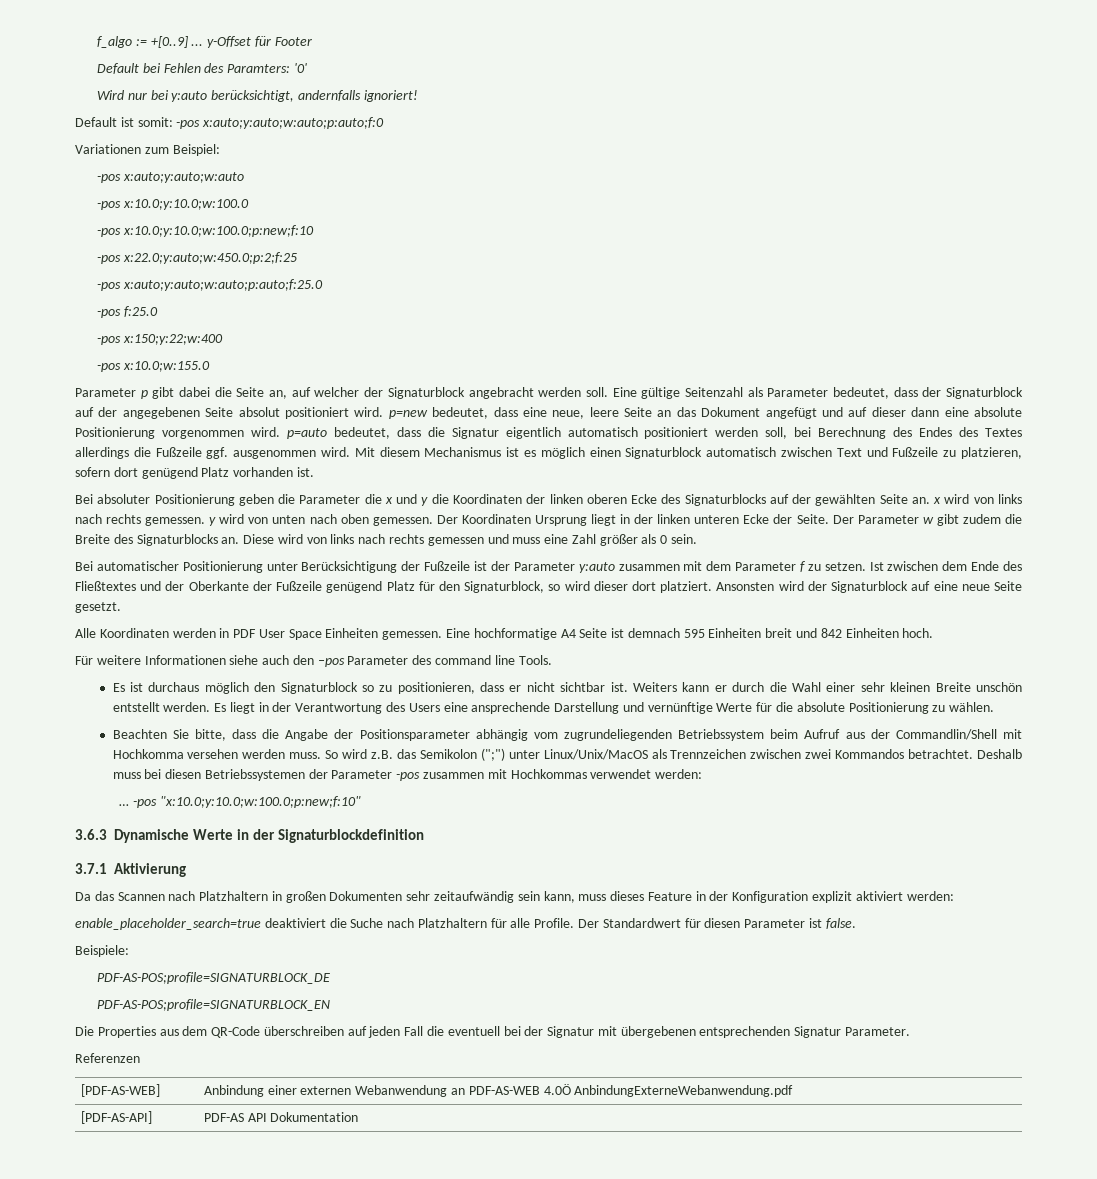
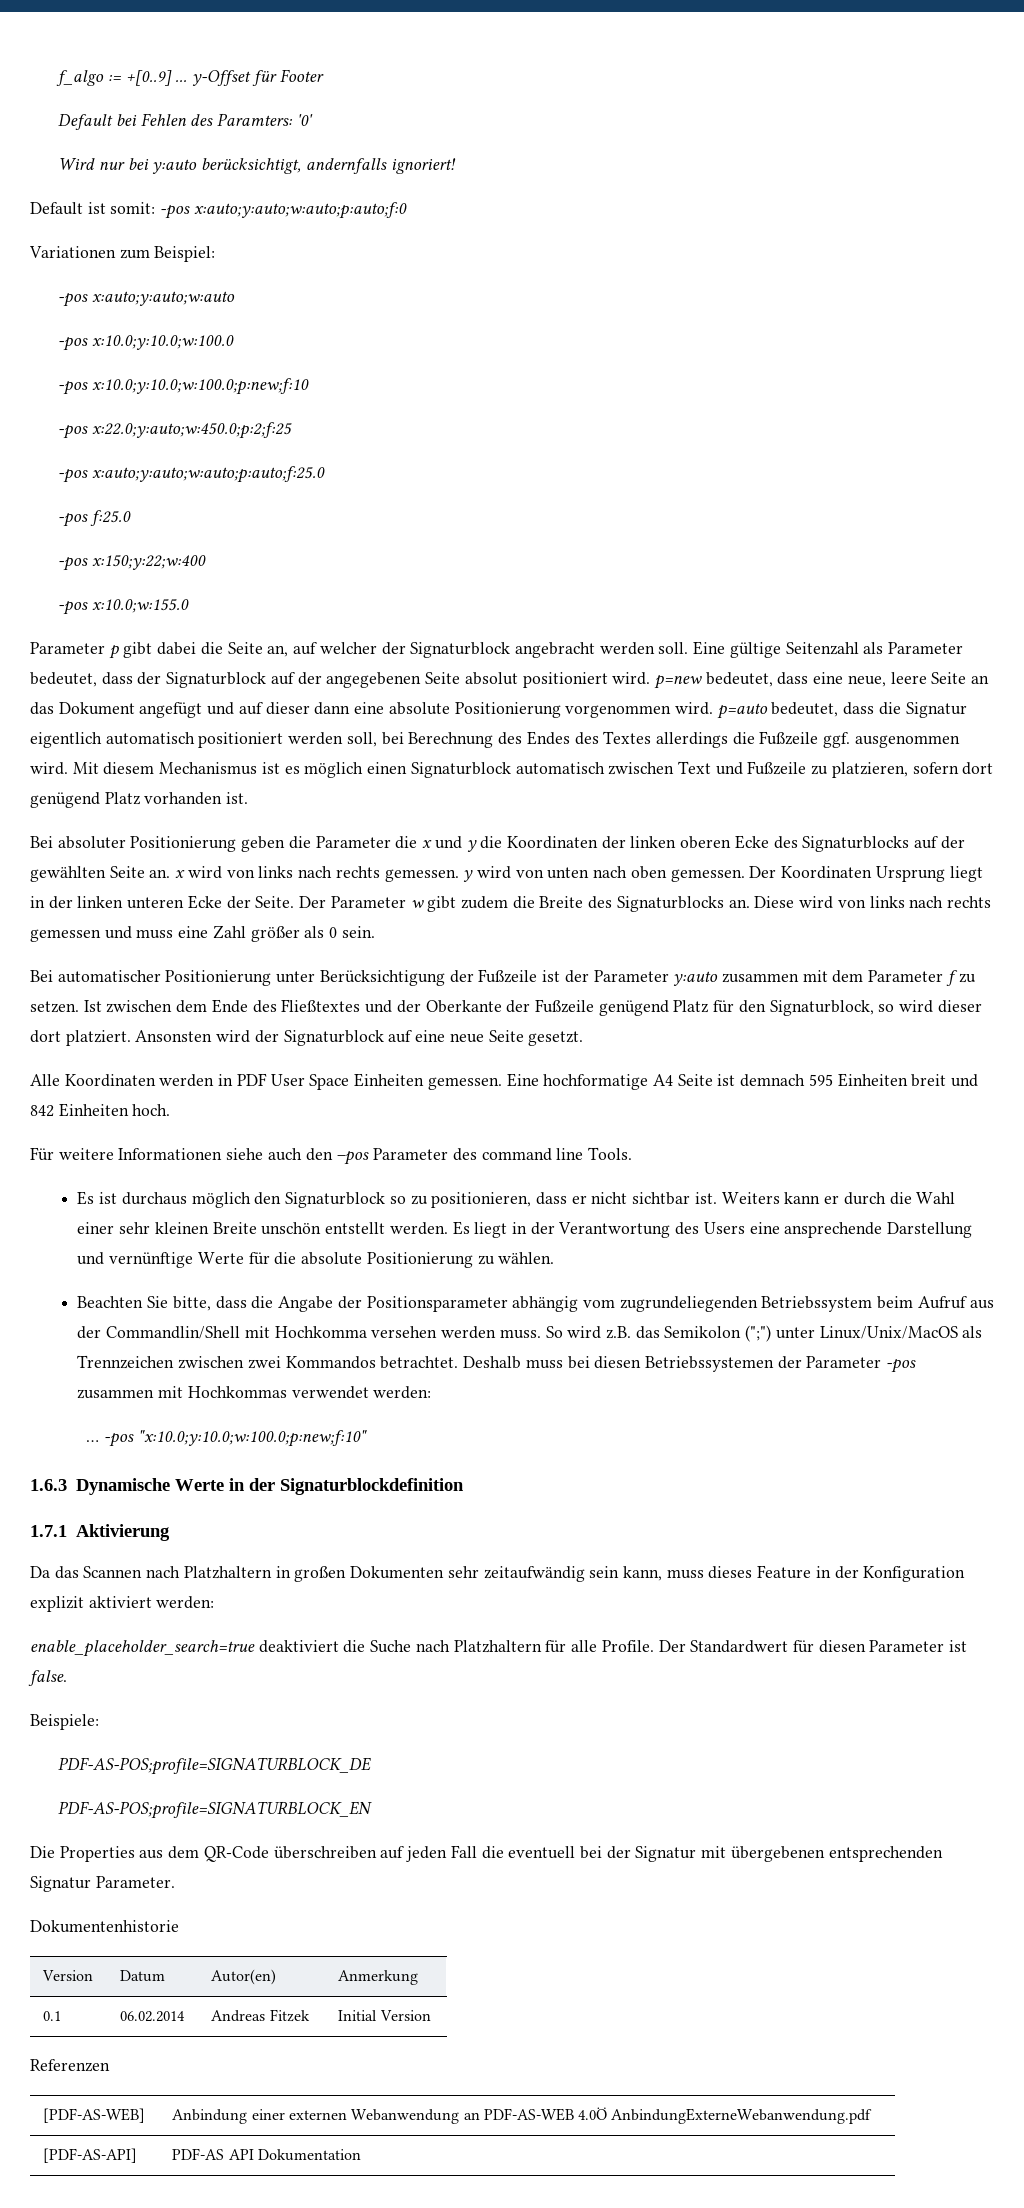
[75,829,107,840] 3.6.3 -> [30,1479,67,1491] 1.6.3
[75,863,107,874] 3.7.1 -> [30,1525,67,1537] 1.7.1
(911, 1031) none -> [30,1920,179,1933] [42,1970,94,1981] [120,1970,166,1982] [211,1969,277,1985] [338,1970,419,1985] [43,2011,62,2021] [120,2011,186,2022] [211,2009,310,2022] [338,2010,431,2021] // Dokumentenhistorie // Version | Datum | Autor(en) | Anmerkung // 0.1 | 06.02.2014 | Andreas Fitzek | Initial Version

